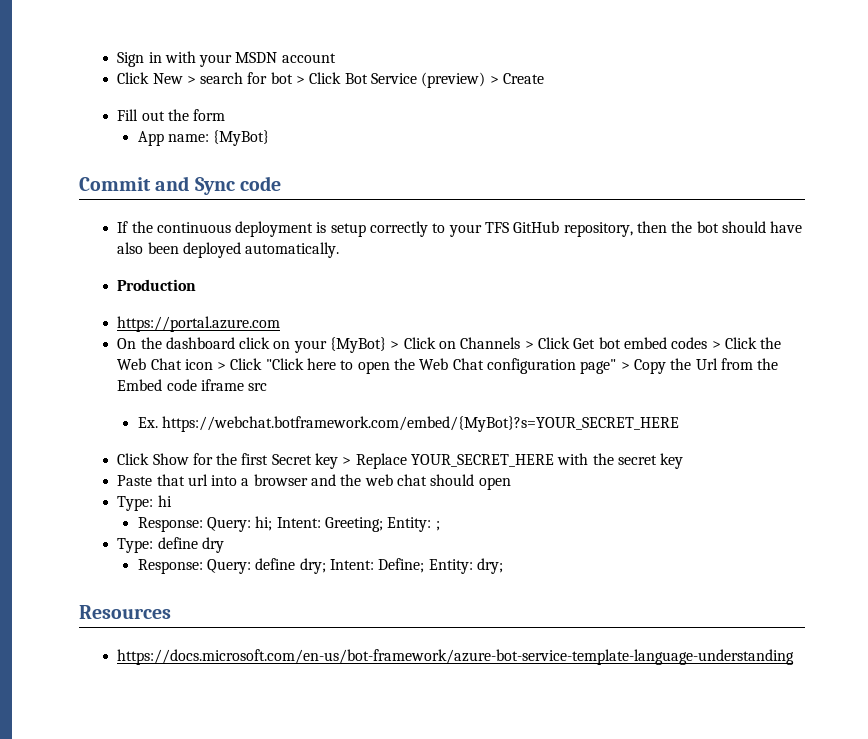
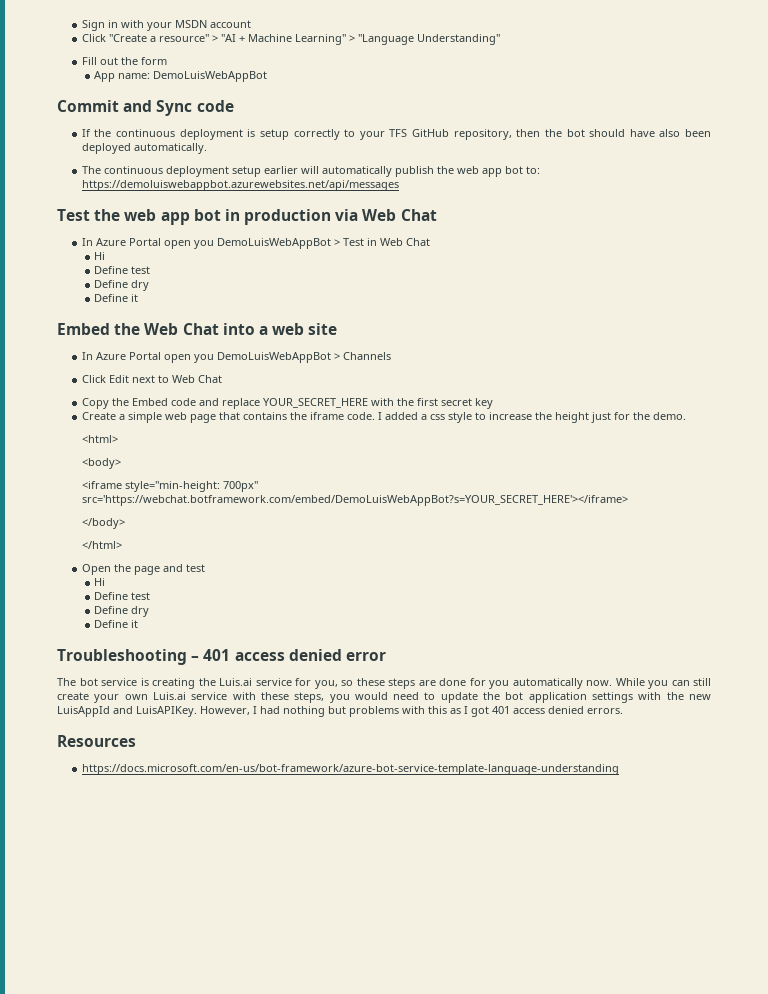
[152,72,545,88] New > search for bot > Click Bot Service (preview) > Create -> [108,34,500,45] "Create a resource" > "AI + Machine Learning" > "Language Understanding"
[213,130,270,146] {MyBot} -> [153,71,268,82] DemoLuisWebAppBot
[117,279,197,291] [117,316,281,332] [117,337,782,353] [117,358,779,374] [117,379,268,391] [137,416,680,432] [117,453,407,469] Production // https://portal.azure.com // On the dashboard click on your {MyBot} > Click on Channels > Click Get bot embed codes > Click the Web Chat icon > Click "Click here to open the Web Chat configuration page" > Copy the Url from the Embed code iframe src // Ex. https://webchat.botframework.com/embed/{MyBot}?s=YOUR_SECRET_HERE // Click Show for the first Secret key > Replace -> [81,166,540,177] [81,180,399,191] [57,209,437,225] [81,238,430,249] [94,252,106,260] [94,266,151,274] [94,280,150,291] [94,294,139,302] [57,323,338,335] [81,352,391,363] [81,375,222,383] [81,398,260,409] The continuous deployment setup earlier will automatically publish the web app bot to: https://demoluiswebappbot.azurewebsites.net/api/messages // Test the web app bot in production via Web Chat // In Azure Portal open you DemoLuisWebAppBot > Test in Web Chat // Hi // Define test // Define dry // Define it // Embed the Web Chat into a web site // In Azure Portal open you DemoLuisWebAppBot > Channels // Click Edit next to Web Chat // Copy the Embed code and replace
(614, 459) none -> [416,398,438,406] first
[117,474,511,490] [117,495,172,511] [137,516,440,532] [117,537,224,553] [137,558,504,574] Paste that url into a browser and the web chat should open // Type: hi // Response: Query: hi; Intent: Greeting; Entity: ; // Type: define dry // Response: Query: define dry; Intent: Define; Entity: dry; -> [81,412,686,423] [82,435,119,443] [82,458,122,469] [82,481,259,492] [82,495,629,506] [82,518,126,529] [82,541,123,549] [81,564,205,575] [94,578,106,586] [94,592,151,600] [94,606,150,617] [94,620,139,628] [57,649,386,665] [57,678,711,689] [57,692,711,703] [57,706,623,717] Create a simple web page that contains the iframe code. I added a css style to increase the height just for the demo. // <html> // <body> // <iframe style="min-height: 700px" src='https://webchat.botframework.com/embed/DemoLuisWebAppBot?s=YOUR_SECRET_HERE'></iframe> // </body> // </html> // Open the page and test // Hi // Define test // Define dry // Define it // Troubleshooting – 401 access denied error // The bot service is creating the Luis.ai service for you, so these steps are done for you automatically now. While you can still create your own Luis.ai service with these steps, you would need to update the bot application settings with the new LuisAppId and LuisAPIKey. However, I had nothing but problems with this as I got 401 access denied errors.

